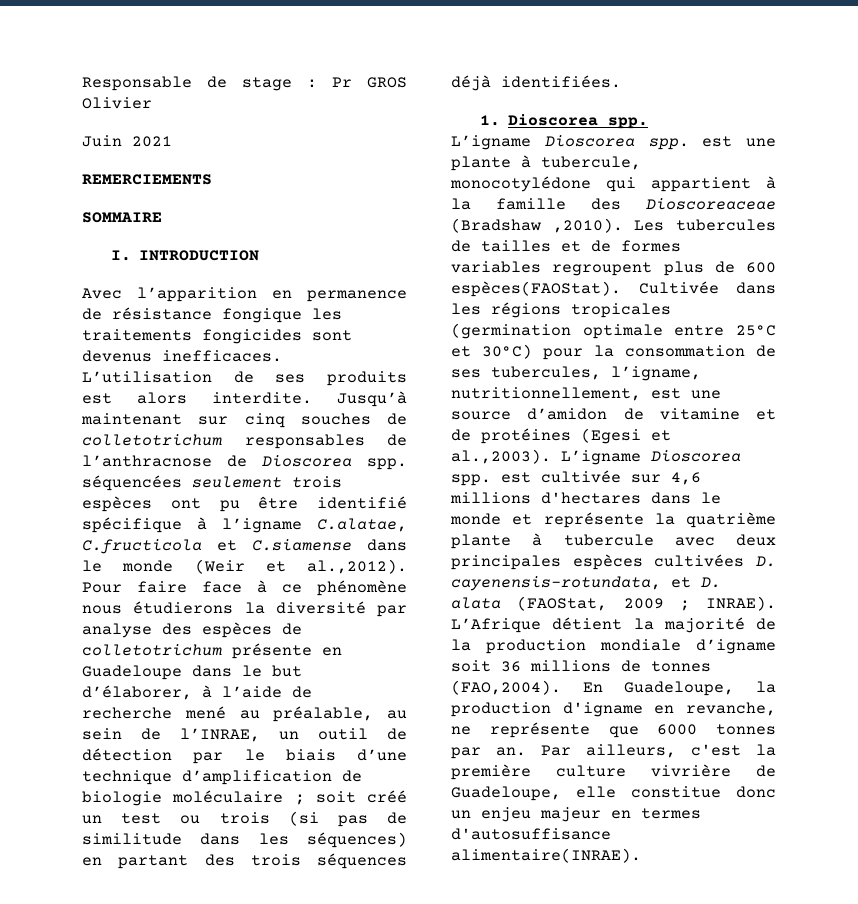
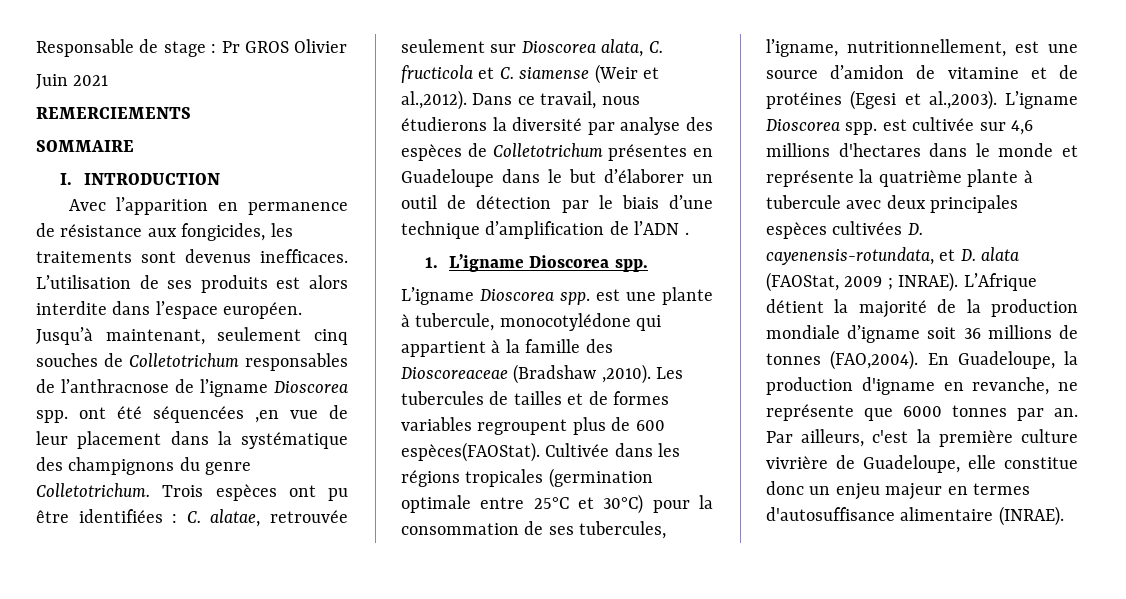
[222,308,302,323] fongique -> [147,223,266,241] aux fongicides,
[202,329,302,344] fongicides -> (132, 257) none
[212,391,407,407] [81,413,229,425] interdite. Jusqu’à maintenant sur -> [36,301,303,319] [36,327,302,345] interdite dans l’espace européen. Jusqu’à maintenant, seulement
[82,434,222,446] colletotrichum -> [129,353,239,367] Colletotrichum
[262,455,407,470] [82,475,342,491] [82,496,407,512] [82,517,407,533] [82,539,407,554] [82,559,407,574] [82,580,407,596] Dioscorea spp. séquencées seulement trois espèces ont pu être identifié spécifique à l’igname C.alatae, C.fructicola et C.siamense dans le monde (Weir et al.,2012). Pour faire face à ce phénomène -> [200,379,348,397] [36,405,348,423] [36,431,348,449] [36,457,252,475] [36,483,348,501] [36,509,348,527] [401,39,663,57] [401,64,659,84] [401,90,597,110] l’igname Dioscorea spp. ont été séquencées ,en vue de leur placement dans la systématique des champignons du genre Colletotrichum. Trois espèces ont pu être identifiées : C. alatae, retrouvée seulement sur Dioscorea alata, C. fructicola et C. siamense (Weir et al.,2012). Dans ce travail,
[82,643,312,659] colletotrichum présente -> [492,143,688,161] Colletotrichum présentes
[82,685,312,700] [82,706,407,722] [82,728,260,742] d’élaborer, à l’aide de recherche mené au préalable, au sein de l’INRAE, -> [604,169,684,183] d’élaborer
[82,790,407,806] [82,811,407,827] [82,832,407,848] [82,853,407,869] [451,75,621,91] [479,115,500,126] biologie moléculaire ; soit créé un test ou trois (si pas de similitude dans les séquences) en partant des trois séquences déjà identifiées. // 1. -> [634,221,689,235] [425,254,525,272] l’ADN . // 1. L’igname
[451,848,641,863] alimentaire(INRAE). -> [900,506,1064,526] alimentaire (INRAE).

